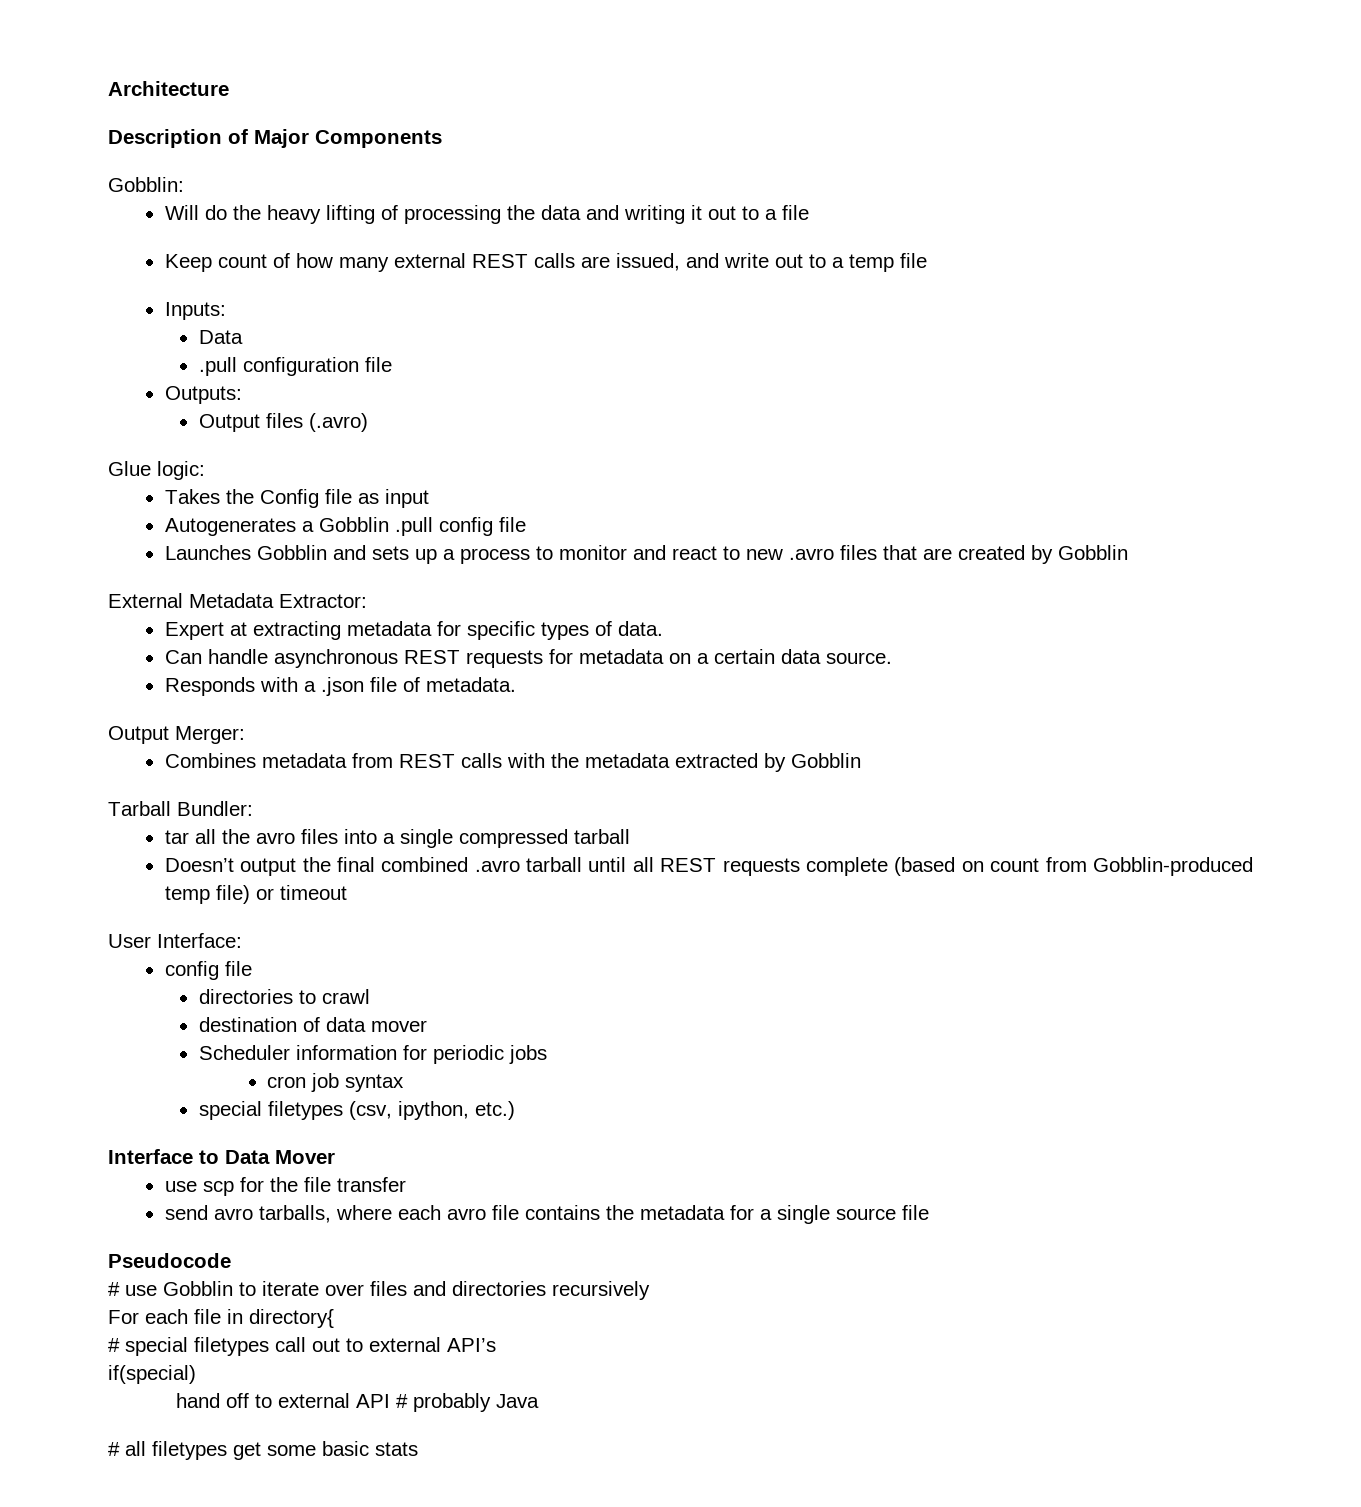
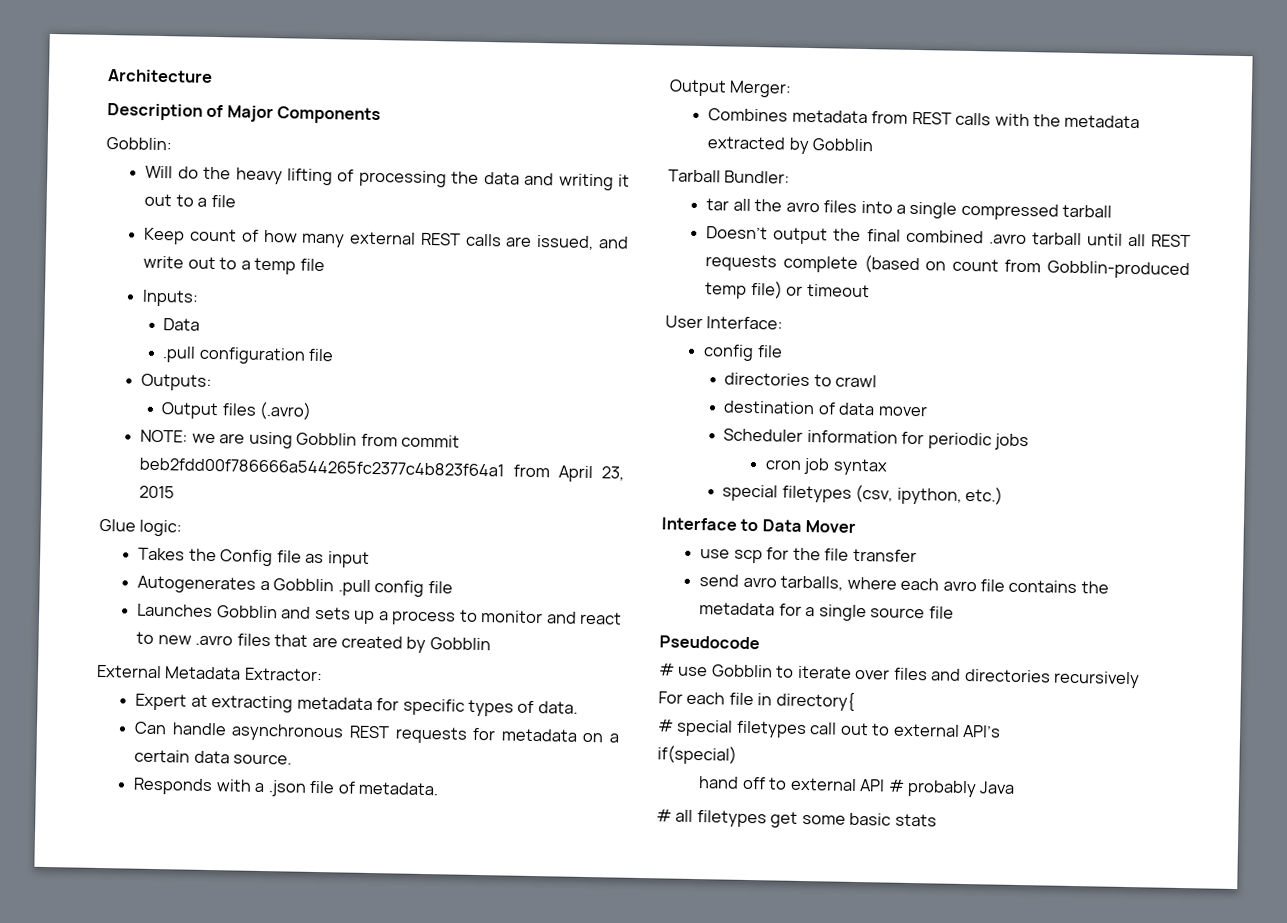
(368, 422) none -> [140,429,460,449] [139,457,624,483] [139,485,176,499] // NOTE: we are using Gobblin from commit beb2fdd00f786666a544265fc2377c4b823f64a1 from April 23, 2015

